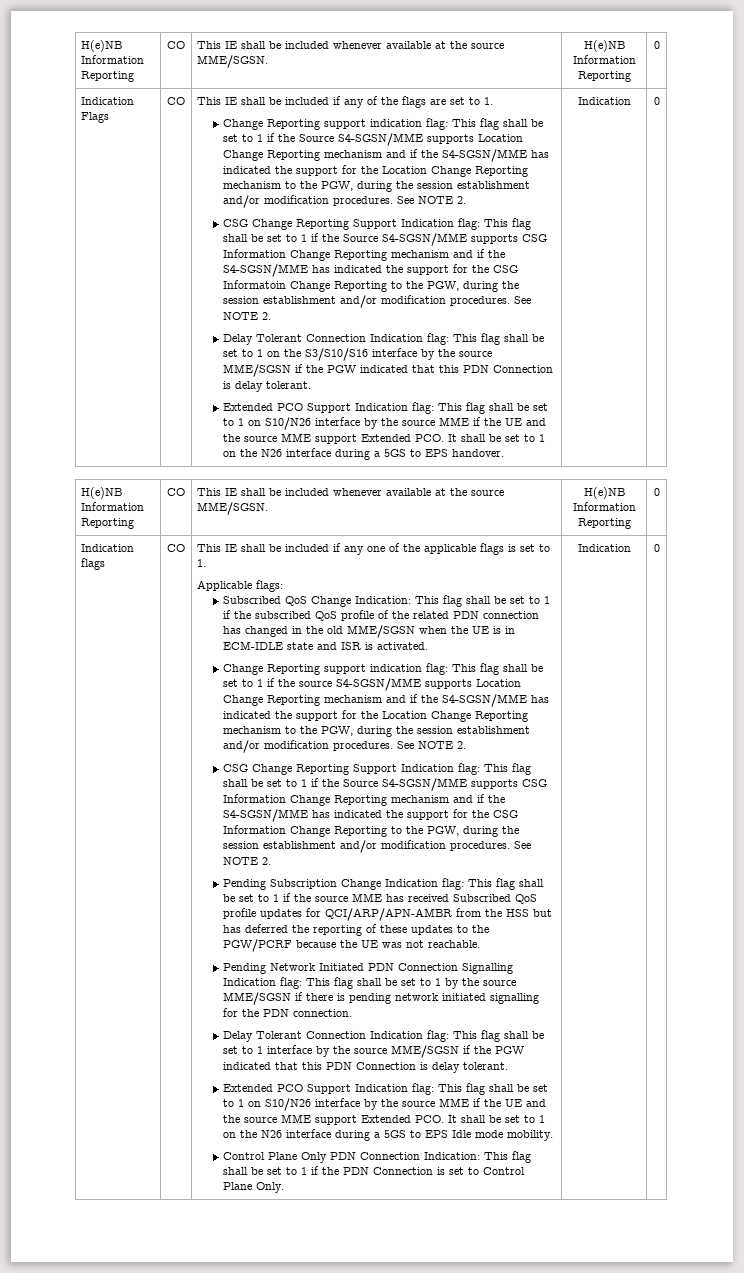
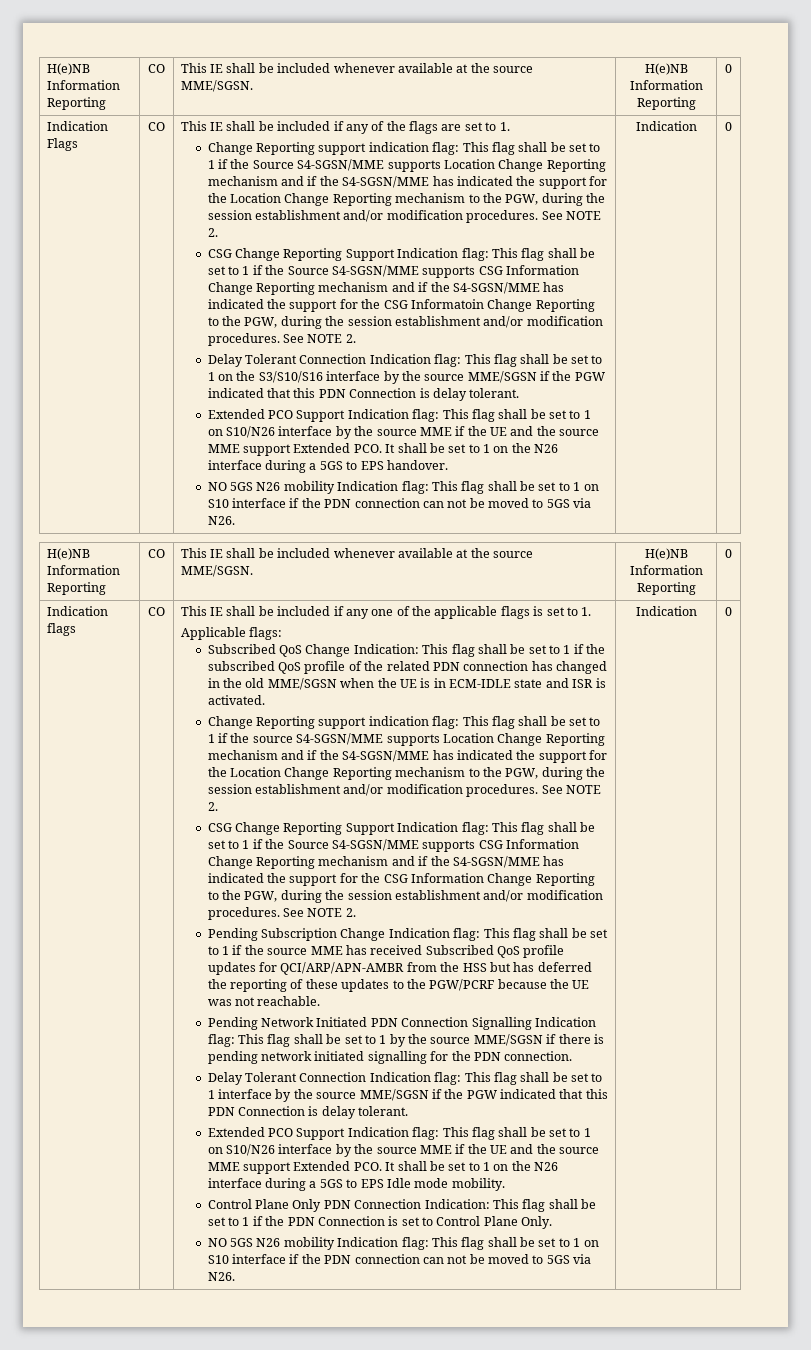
(505, 453) none -> [207,481,599,494] [207,498,592,508] [207,516,235,525] // NO 5GS N26 mobility Indication flag: This flag shall be set to 1 on S10 interface if the PDN connection can not be moved to 5GS via N26.
(285, 1187) none -> [207,1237,599,1250] [207,1254,592,1264] [207,1272,235,1281] // NO 5GS N26 mobility Indication flag: This flag shall be set to 1 on S10 interface if the PDN connection can not be moved to 5GS via N26.

